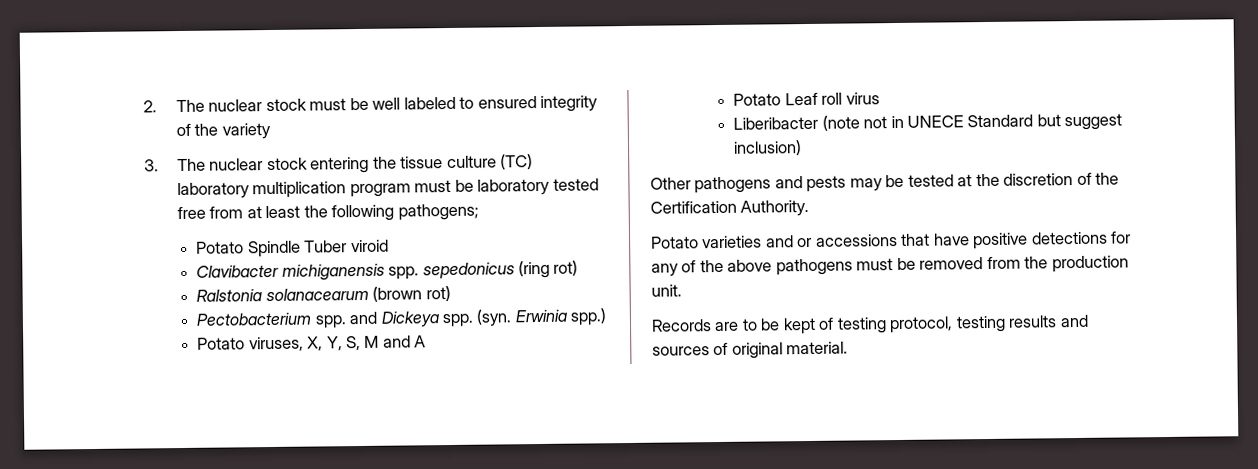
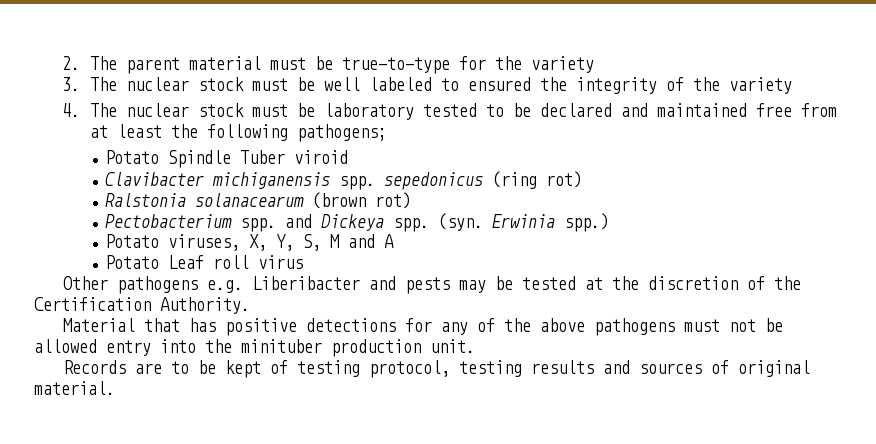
(205, 106) none -> [125,56,594,74] [61,77,117,91] parent material must be true-to-type for the variety // 3. The
(537, 102) none -> [539,77,567,91] the
[143,154,534,174] [176,178,599,200] 3. The nuclear stock entering the tissue culture (TC) laboratory multiplication program must be laboratory tested -> [61,103,747,120] 4. The nuclear stock must be laboratory tested to be declared and maintained
[733,113,1123,131] [733,140,803,156] // Liberibacter (note not in UNECE Standard but suggest inclusion) -> (304, 262) none
(772, 185) none -> [207,276,361,293] e.g. Liberibacter
[651,233,970,249] Potato varieties and or accessions that have -> [63,318,217,332] Material that has
[896,256,1049,271] be removed from the -> [729,318,784,332] [34,339,322,356] not be allowed entry into the minituber

